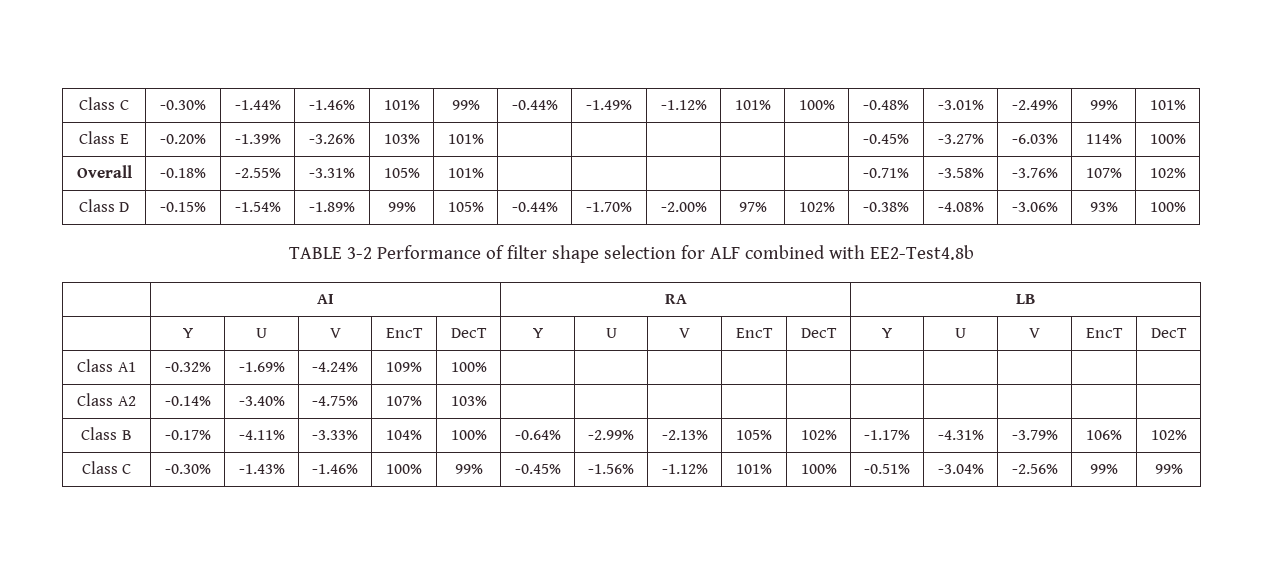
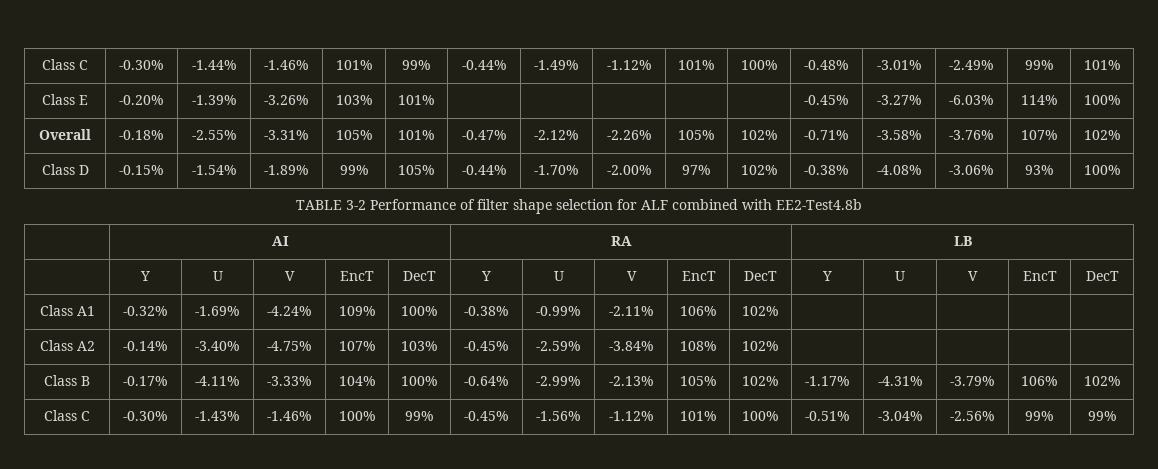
(484, 173) | | | | -> [461,130,507,140] [534,130,579,140] [606,130,652,140] [678,130,715,140] [740,130,778,140] -0.47% | -2.12% | -2.26% | 105% | 102%
(487, 367) | | | | -> [464,306,509,316] [536,306,581,316] [608,306,654,316] [680,306,717,316] [742,306,779,316] -0.38% | -0.99% | -2.11% | 106% | 102%
(487, 401) | | | | -> [464,341,509,351] [536,341,581,351] [608,341,654,351] [680,341,717,351] [742,341,779,351] -0.45% | -2.59% | -3.84% | 108% | 102%

